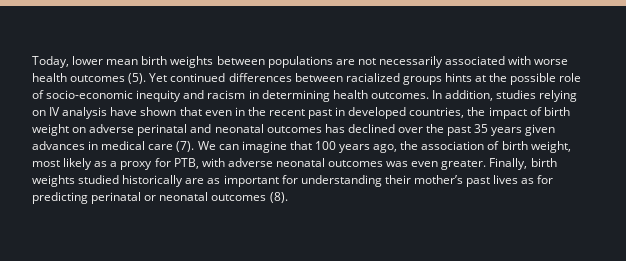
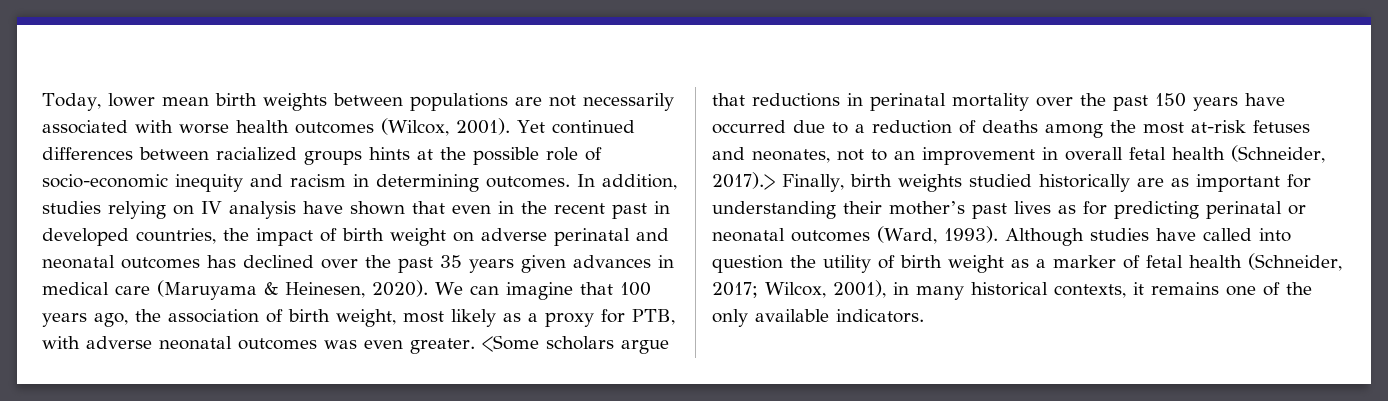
[128,73,147,84] (5). -> [381,118,510,136] (Wilcox, 2001).
[332,90,368,99] health -> (479, 183) none
[176,141,195,152] (7). -> [157,280,428,300] (Maruyama & Heinesen, 2020).
(487, 165) none -> [481,335,669,354] [712,93,1285,111] [712,120,1310,138] [712,145,1325,165] [712,172,775,190] <Some scholars argue that reductions in perinatal mortality over the past 150 years have occurred due to a reduction of deaths among the most at-risk fetuses and neonates, not to an improvement in overall fetal health (Schneider, 2017).>
[269,192,288,203] (8). -> [877,226,1291,246] [712,253,1342,273] [712,280,1312,300] [712,309,924,327] (Ward, 1993). Although studies have called into question the utility of birth weight as a marker of fetal health (Schneider, 2017; Wilcox, 2001), in many historical contexts, it remains one of the only available indicators.

